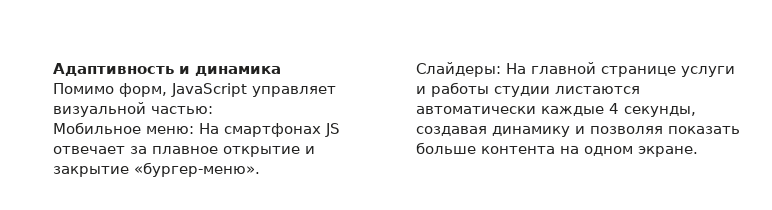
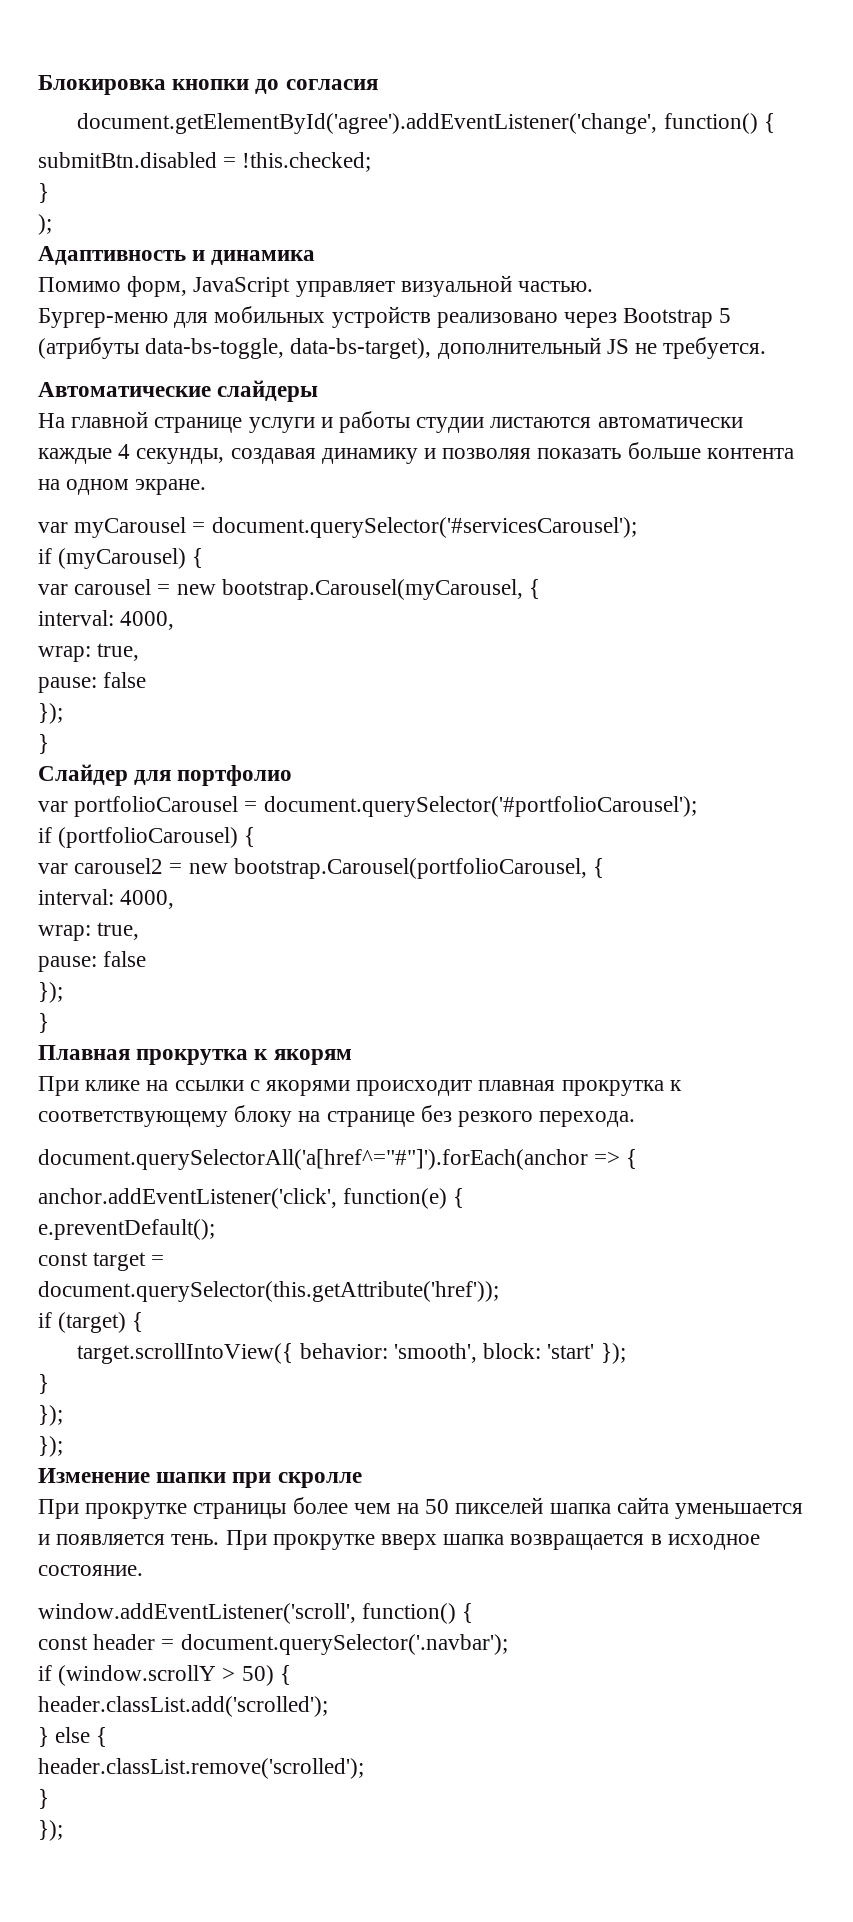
(53, 69) none -> [38,75,378,95] [77,113,775,134] [38,152,372,172] [38,183,49,203] [38,214,52,235] Блокировка кнопки до согласия // document.getElementById('agree').addEventListener('change', function() { // submitBtn.disabled = !this.checked; // } // ); //
[151,106,213,114] [53,122,340,137] [53,146,315,157] [53,162,260,177] [416,62,501,77] частью: // Мобильное меню: На смартфонах JS отвечает за плавное открытие и закрытие «бургер-меню». // Слайдеры: -> [518,281,594,292] [38,306,732,328] [38,337,767,359] [38,380,319,402] частью. // Бургер-меню для мобильных устройств реализовано через Bootstrap 5 (атрибуты data-bs-toggle, data-bs-target), дополнительный JS не требуется. // Автоматические слайдеры //
(698, 151) none -> [38,517,637,538] [38,548,204,569] [38,579,541,600] [38,610,175,630] [38,643,140,662] [38,672,147,693] [38,703,63,724] [38,734,49,754] [38,764,293,786] [38,796,697,817] [38,827,256,848] [38,858,605,879] [38,889,175,909] [38,922,140,941] [38,951,147,972] [38,982,63,1003] [38,1013,49,1033] [38,1045,352,1065] [38,1076,682,1096] [38,1105,636,1127] [38,1149,638,1170] [38,1188,465,1209] [38,1219,215,1240] [38,1252,165,1271] [38,1281,499,1302] [38,1312,144,1333] [77,1343,626,1364] [38,1374,49,1394] [38,1405,63,1426] [38,1436,63,1457] [38,1468,362,1488] [38,1497,804,1519] [38,1530,760,1550] [38,1565,143,1576] [38,1603,474,1624] [38,1634,508,1655] [38,1665,291,1686] [38,1696,328,1717] [38,1727,108,1747] [38,1758,364,1779] [38,1789,49,1809] [38,1820,63,1841] // var myCarousel = document.querySelector('#servicesCarousel'); // if (myCarousel) { // var carousel = new bootstrap.Carousel(myCarousel, { // interval: 4000, // wrap: true, // pause: false // }); // } // Слайдер для портфолио // var portfolioCarousel = document.querySelector('#portfolioCarousel'); // if (portfolioCarousel) { // var carousel2 = new bootstrap.Carousel(portfolioCarousel, { // interval: 4000, // wrap: true, // pause: false // }); // } // Плавная прокрутка к якорям // При клике на ссылки с якорями происходит плавная прокрутка к соответствующему блоку на странице без резкого перехода. // document.querySelectorAll('a[href^="#"]').forEach(anchor => { // anchor.addEventListener('click', function(e) { // e.preventDefault(); // const target = // document.querySelector(this.getAttribute('href')); // if (target) { // target.scrollIntoView({ behavior: 'smooth', block: 'start' }); // } // }); // }); // Изменение шапки при скролле // При прокрутке страницы более чем на 50 пикселей шапка сайта уменьшается и появляется тень. При прокрутке вверх шапка возвращается в исходное состояние. // window.addEventListener('scroll', function() { // const header = document.querySelector('.navbar'); // if (window.scrollY > 50) { // header.classList.add('scrolled'); // } else { // header.classList.remove('scrolled'); // } // });

